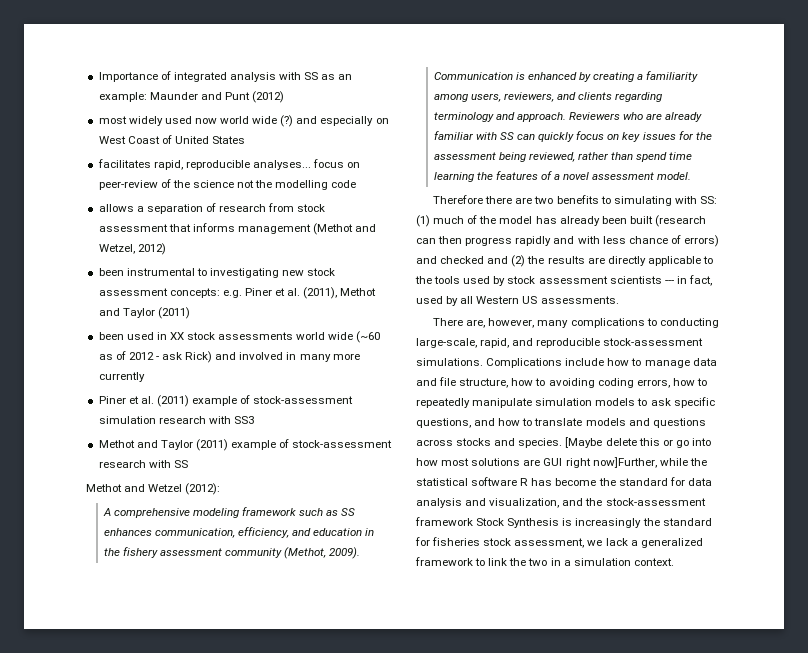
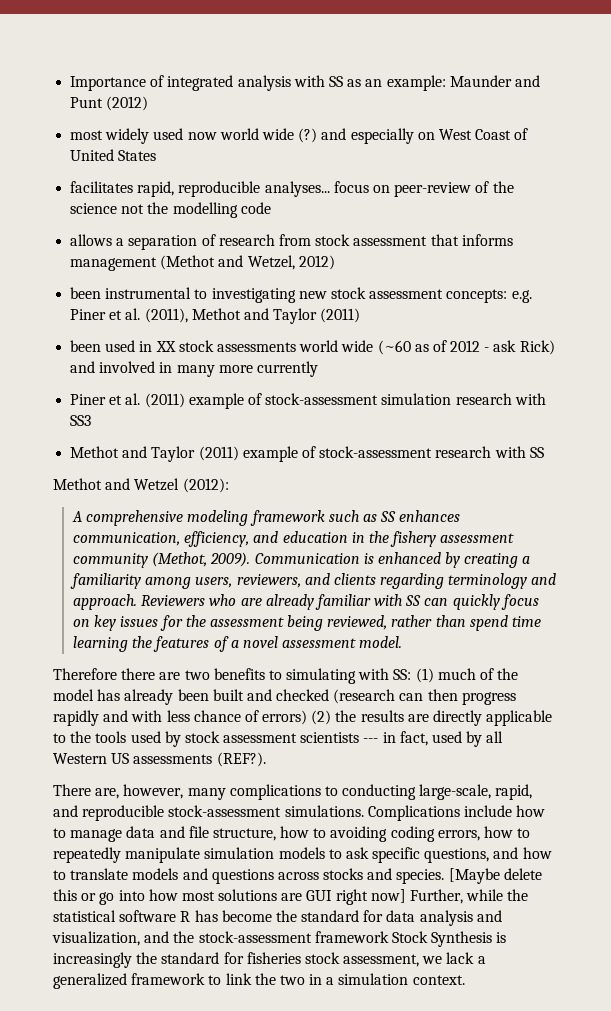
(653, 220) none -> [246,689,330,701] and checked
[416,256,509,264] and checked and -> (308, 717) none
[540,296,619,304] assessments. -> [133,752,266,767] assessments (REF?).
[592,457,657,468] now]Further, -> [370,889,464,904] now] Further,

